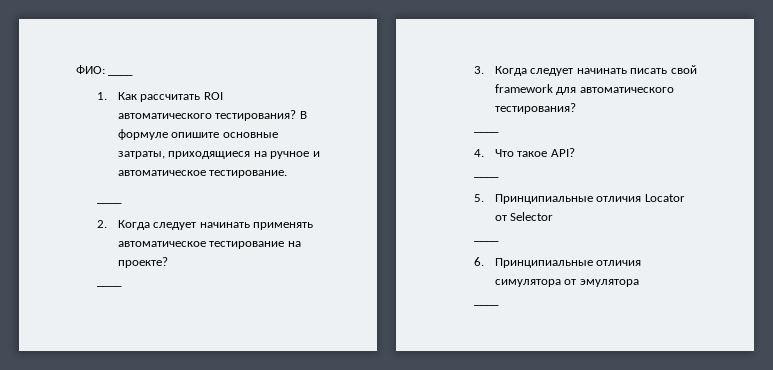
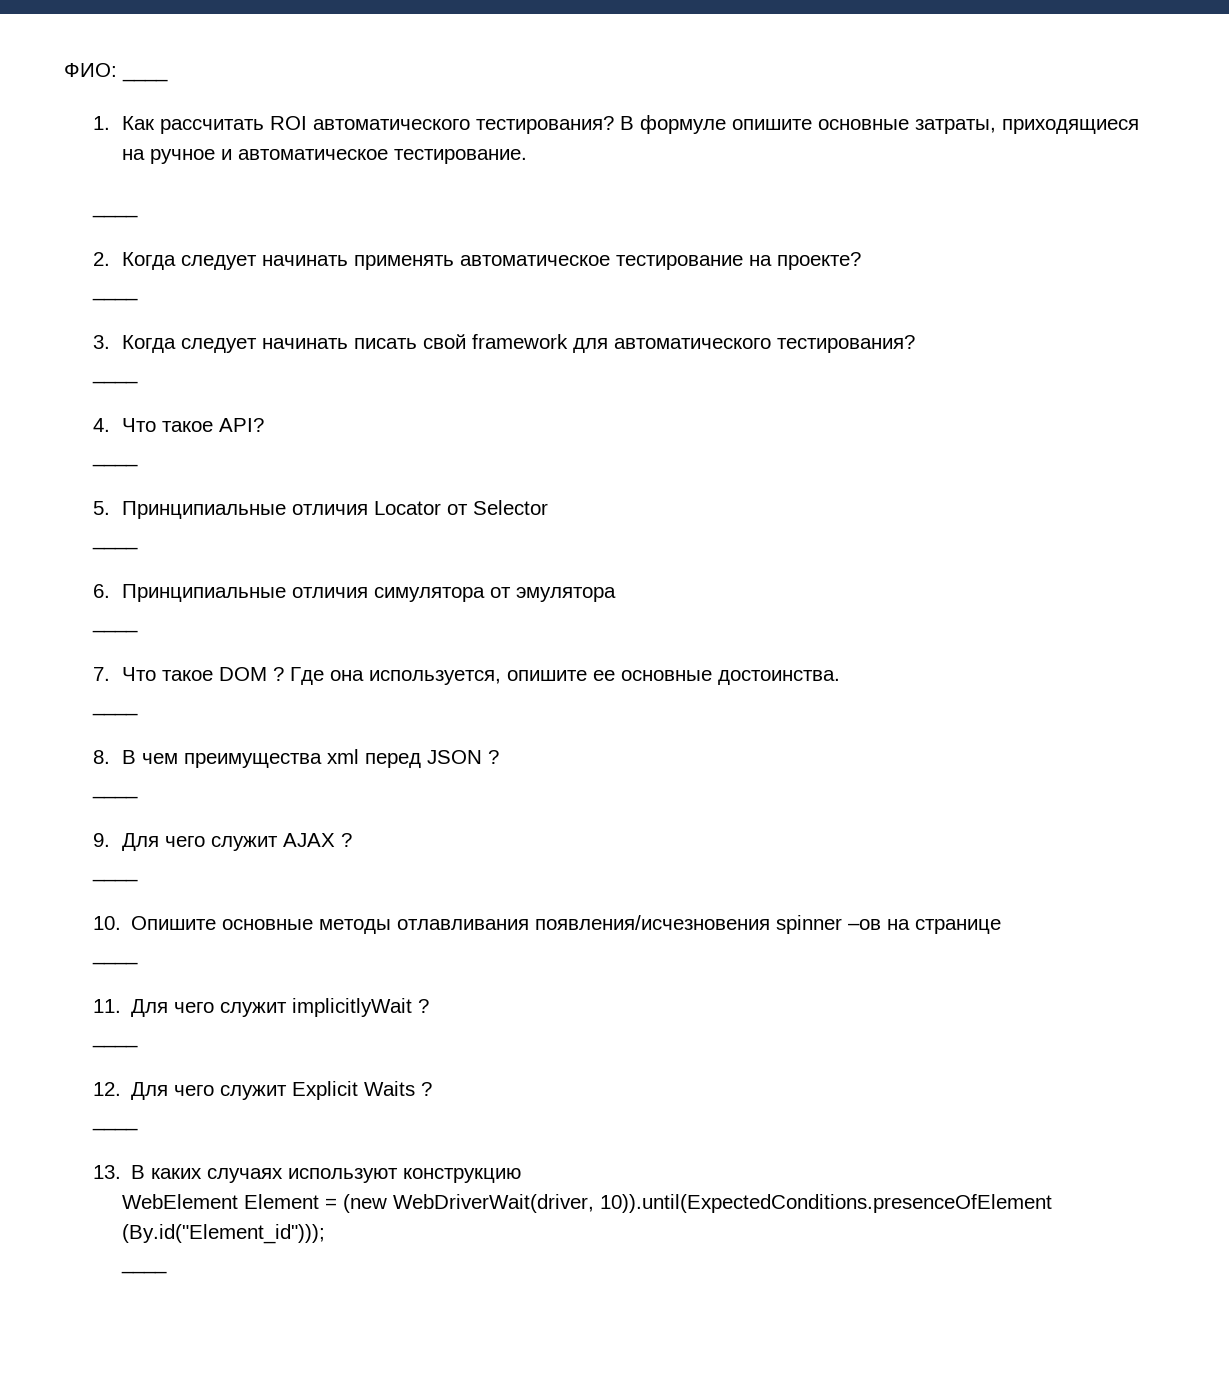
(500, 305) none -> [93,667,841,685] [92,711,139,716] [93,749,500,768] [92,794,139,799] [93,833,353,851] [92,877,139,882] [93,915,1002,934] [92,960,139,965] [93,998,430,1017] [92,1043,139,1048] [93,1081,433,1100] [92,1126,139,1131] [93,1165,522,1183] [122,1194,1053,1213] [122,1224,326,1244] [121,1269,168,1274] // 7. Что такое DOM ? Где она используется, опишите ее основные достоинства. // ____ // 8. В чем преимущества xml перед JSON ? // ____ // 9. Для чего служит AJAX ? // ____ // 10. Опишите основные методы отлавливания появления/исчезновения spinner –ов на странице // ____ // 11. Для чего служит implicitlyWait ? // ____ // 12. Для чего служит Explicit Waits ? // ____ // 13. В каких случаях используют конструкцию // WebElement Element = (new WebDriverWait(driver, 10)).until(ExpectedConditions.presenceOfElement (By.id("Element_id"))); // ____

